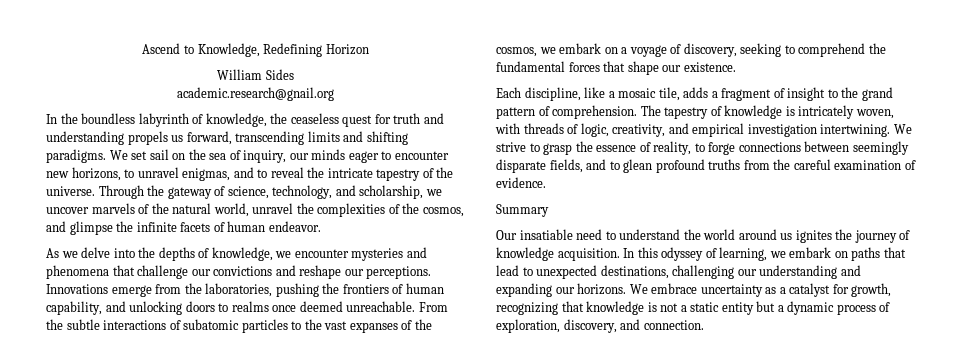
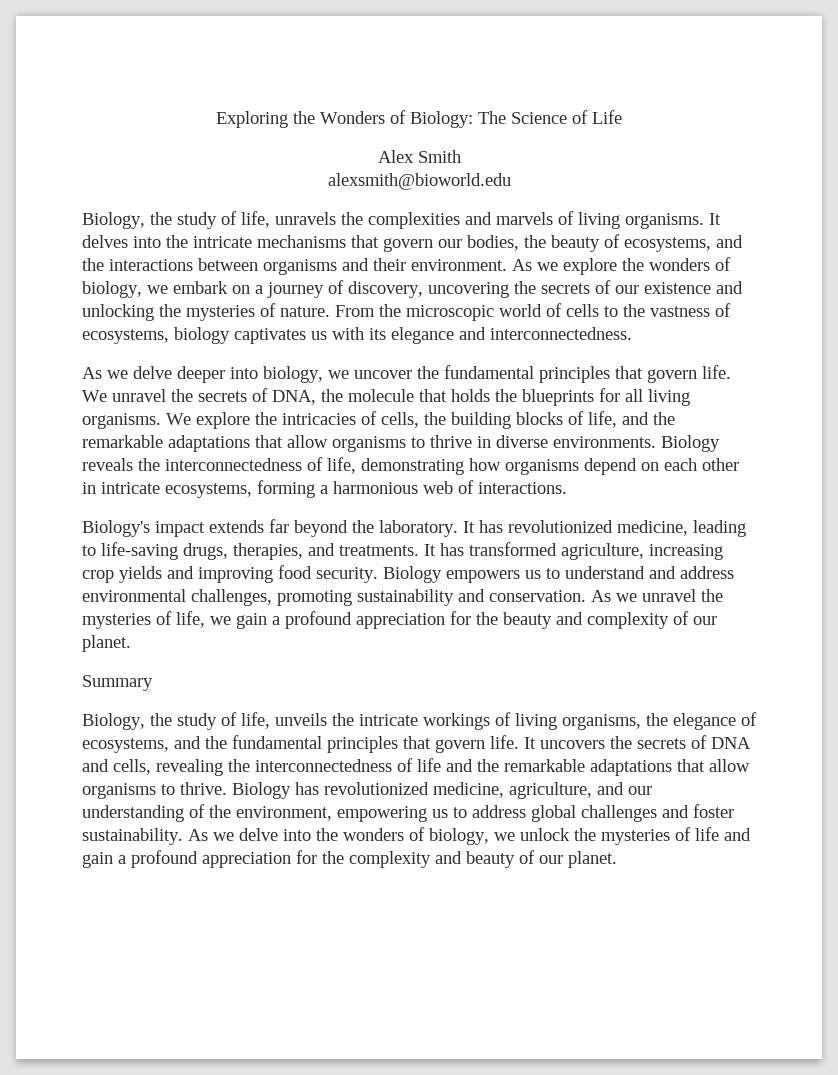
[142,43,369,57] [217,69,294,80] [177,87,334,101] [46,113,444,127] [46,131,408,145] [46,149,449,163] [46,167,454,181] [46,185,442,199] [46,203,464,217] [46,221,321,235] Ascend to Knowledge, Redefining Horizon // William Sides // academic.research@gnail.org // In the boundless labyrinth of knowledge, the ceaseless quest for truth and understanding propels us forward, transcending limits and shifting paradigms. We set sail on the sea of inquiry, our minds eager to encounter new horizons, to unravel enigmas, and to reveal the intricate tapestry of the universe. Through the gateway of science, technology, and scholarship, we uncover marvels of the natural world, unravel the complexities of the cosmos, and glimpse the infinite facets of human endeavor. // -> [216,110,622,128] [377,150,461,163] [327,173,511,190] [82,211,721,229] [82,234,743,252] [82,257,731,275] [82,280,743,298] [82,303,731,321] [82,327,632,344] [82,365,731,383] [82,388,690,406] [82,411,675,429] [82,435,720,452] [82,457,739,475] [82,480,567,498] [82,519,746,537] [82,542,723,560] [82,565,734,583] [82,589,723,606] [82,611,717,629] [82,635,131,652] [82,675,153,691] [82,712,757,730] [82,735,751,753] [82,758,750,776] [82,782,652,799] [82,804,734,822] [82,828,183,845] Exploring the Wonders of Biology: The Science of Life // Alex Smith // alexsmith@bioworld.edu // Biology, the study of life, unravels the complexities and marvels of living organisms. It delves into the intricate mechanisms that govern our bodies, the beauty of ecosystems, and the interactions between organisms and their environment. As we explore the wonders of biology, we embark on a journey of discovery, uncovering the secrets of our existence and unlocking the mysteries of nature. From the microscopic world of cells to the vastness of ecosystems, biology captivates us with its elegance and interconnectedness. // As we delve deeper into biology, we uncover the fundamental principles that govern life. We unravel the secrets of DNA, the molecule that holds the blueprints for all living organisms. We explore the intricacies of cells, the building blocks of life, and the remarkable adaptations that allow organisms to thrive in diverse environments. Biology reveals the interconnectedness of life, demonstrating how organisms depend on each other in intricate ecosystems, forming a harmonious web of interactions. // Biology's impact extends far beyond the laboratory. It has revolutionized medicine, leading to life-saving drugs, therapies, and treatments. It has transformed agriculture, increasing crop yields and improving food security. Biology empowers us to understand and address environmental challenges, promoting sustainability and conservation. As we unravel the mysteries of life, we gain a profound appreciation for the beauty and complexity of our planet. // Summary // Biology, the study of life, unveils the intricate workings of living organisms, the elegance of ecosystems, and the fundamental principles that govern life. It uncovers the secrets of DNA and cells, revealing the interconnectedness of life and the remarkable adaptations that allow organisms to thrive. Biology has revolutionized medicine, agriculture, and our understanding of the environment, empowering us to address global challenges and foster sustainability.
[158,247,427,261] [46,265,432,279] [46,283,444,297] [46,301,448,315] [46,319,432,333] [496,43,886,57] [496,61,736,75] [496,87,893,101] [496,105,894,119] [495,123,912,137] [496,141,909,155] [496,159,916,173] [496,177,546,188] [496,204,549,217] [496,229,911,243] [496,247,906,261] [496,265,861,279] [496,283,892,297] [496,301,891,315] [496,319,704,333] depths of knowledge, we encounter mysteries and phenomena that challenge our convictions and reshape our perceptions. Innovations emerge from the laboratories, pushing the frontiers of human capability, and unlocking doors to realms once deemed unreachable. From the subtle interactions of subatomic particles to the vast expanses of the cosmos, we embark on a voyage of discovery, seeking to comprehend the fundamental forces that shape our existence. // Each discipline, like a mosaic tile, adds a fragment of insight to the grand pattern of comprehension. The tapestry of knowledge is intricately woven, with threads of logic, creativity, and empirical investigation intertwining. We strive to grasp the essence of reality, to forge connections between seemingly disparate fields, and to glean profound truths from the careful examination of evidence. // Summary // Our insatiable need to understand the world around us ignites the journey of knowledge acquisition. In this odyssey of learning, we embark on paths that lead to unexpected destinations, challenging our understanding and expanding our horizons. We embrace uncertainty as a catalyst for growth, recognizing that knowledge is not a static entity but a dynamic process of exploration, discovery, and connection. -> [343,827,751,845] [82,850,617,868] wonders of biology, we unlock the mysteries of life and gain a profound appreciation for the complexity and beauty of our planet.

